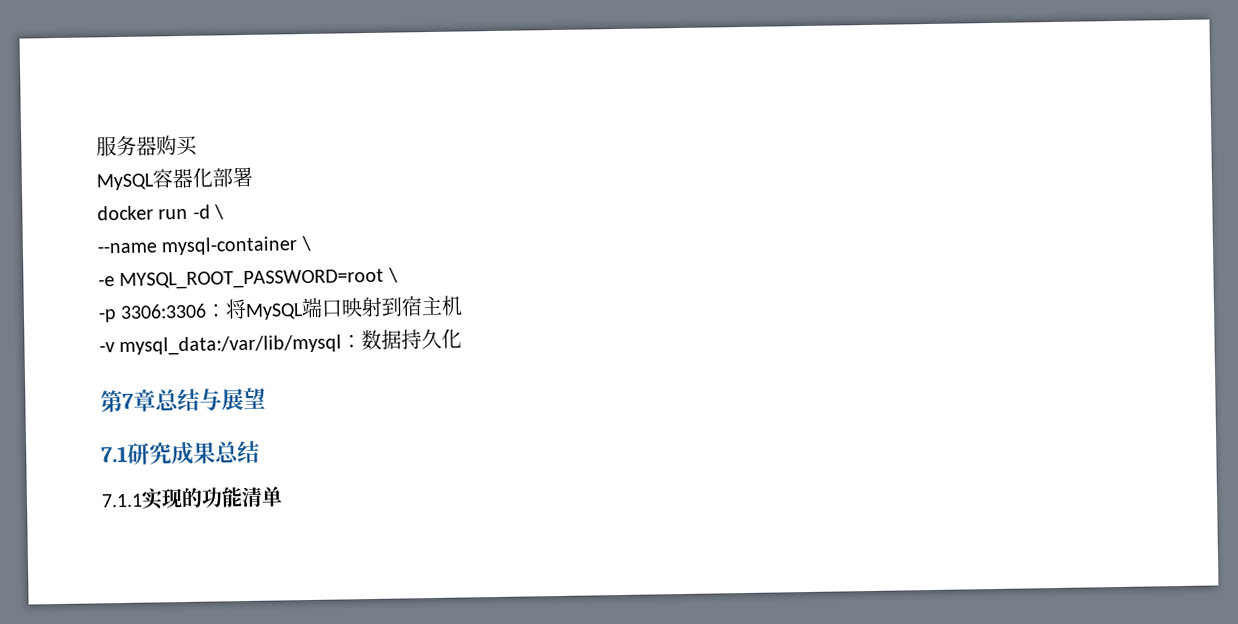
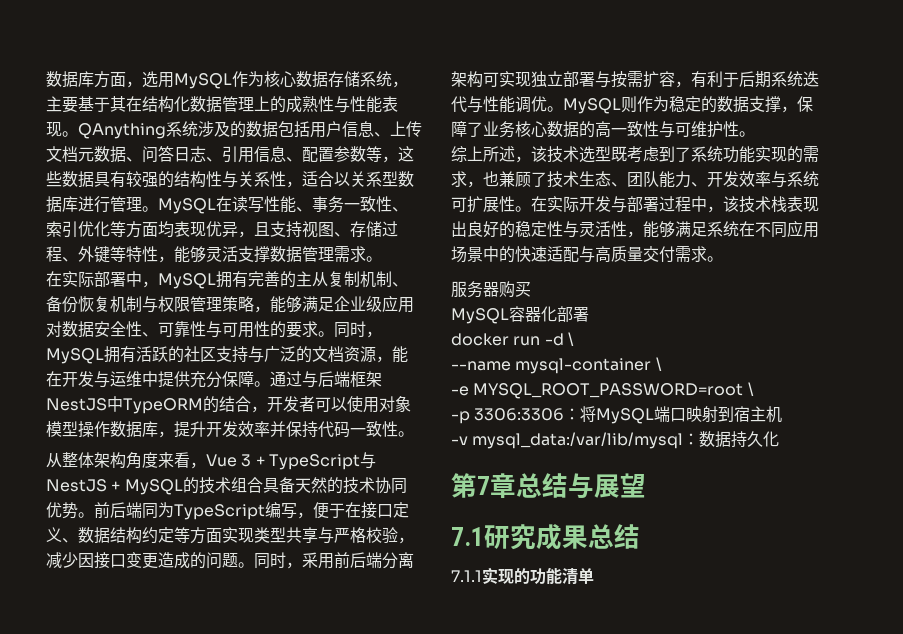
(96, 146) none -> [46,71,408,89] [46,96,398,113] [46,121,422,139] [46,146,414,163] [46,171,414,188] [46,196,408,214] [46,221,398,238] [46,246,382,263] [46,271,408,289] [46,295,414,313] [46,321,382,338] [46,346,408,364] [46,371,382,388] [46,396,411,414] [46,421,414,438] [46,452,376,470] [46,477,407,495] [46,502,409,520] [46,527,414,544] [46,552,414,569] [451,71,819,88] [451,96,813,114] [451,121,755,138] [451,146,819,163] [451,171,819,188] [451,196,819,213] [451,220,819,238] [451,246,723,263] 数据库方面，选用MySQL作为核心数据存储系统，主要基于其在结构化数据管理上的成熟性与性能表现。QAnything系统涉及的数据包括用户信息、上传文档元数据、问答日志、引用信息、配置参数等，这些数据具有较强的结构性与关系性，适合以关系型数据库进行管理。MySQL在读写性能、事务一致性、索引优化等方面均表现优异，且支持视图、存储过程、外键等特性，能够灵活支撑数据管理需求。 // 在实际部署中，MySQL拥有完善的主从复制机制、备份恢复机制与权限管理策略，能够满足企业级应用对数据安全性、可靠性与可用性的要求。同时，MySQL拥有活跃的社区支持与广泛的文档资源，能在开发与运维中提供充分保障。通过与后端框架NestJS中TypeORM的结合，开发者可以使用对象模型操作数据库，提升开发效率并保持代码一致性。 // 从整体架构角度来看，Vue 3 + TypeScript与NestJS + MySQL的技术组合具备天然的技术协同优势。前后端同为TypeScript编写，便于在接口定义、数据结构约定等方面实现类型共享与严格校验，减少因接口变更造成的问题。同时，采用前后端分离架构可实现独立部署与按需扩容，有利于后期系统迭代与性能调优。MySQL则作为稳定的数据支撑，保障了业务核心数据的高一致性与可维护性。 // 综上所述，该技术选型既考虑到了系统功能实现的需求，也兼顾了技术生态、团队能力、开发效率与系统可扩展性。在实际开发与部署过程中，该技术栈表现出良好的稳定性与灵活性，能够满足系统在不同应用场景中的快速适配与高质量交付需求。 //

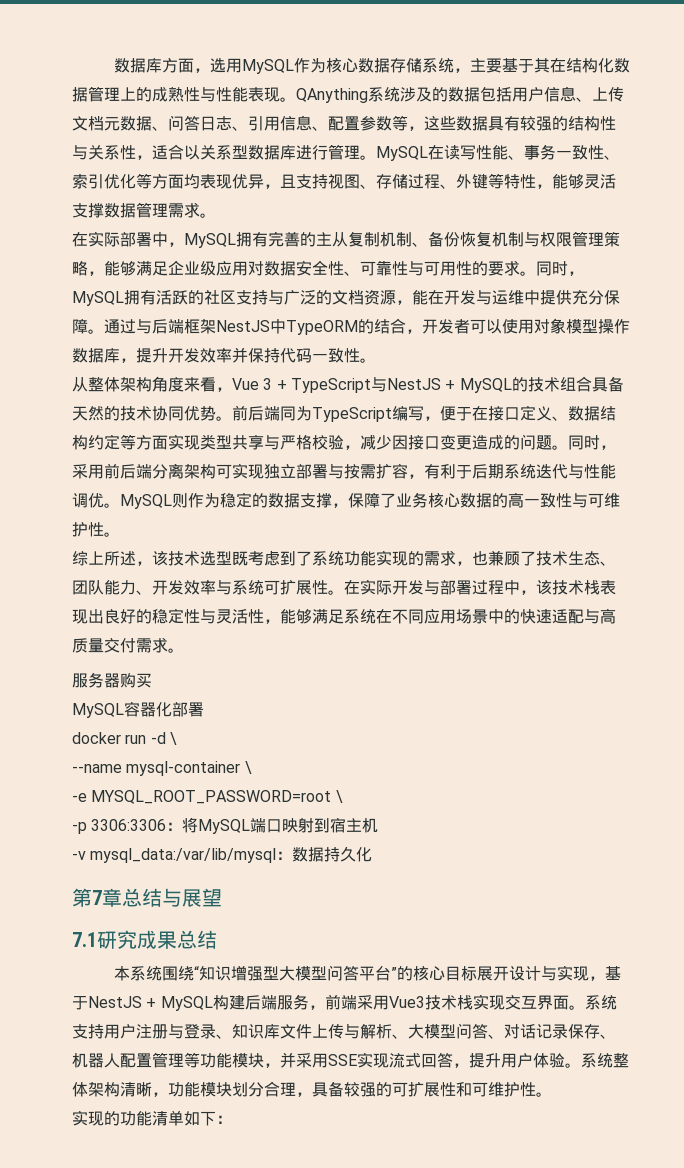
[451,570,482,582] 7.1.1 -> [113,965,621,981] [72,994,617,1011] [72,1023,616,1039] [72,1052,629,1068] [72,1081,552,1097] 本系统围绕“知识增强型大模型问答平台”的核心目标展开设计与实现，基于NestJS + MySQL构建后端服务，前端采用Vue3技术栈实现交互界面。系统支持用户注册与登录、知识库文件上传与解析、大模型问答、对话记录保存、机器人配置管理等功能模块，并采用SSE实现流式回答，提升用户体验。系统整体架构清晰，功能模块划分合理，具备较强的可扩展性和可维护性。 //
(594, 576) none -> [184,1111,232,1126] 如下：

